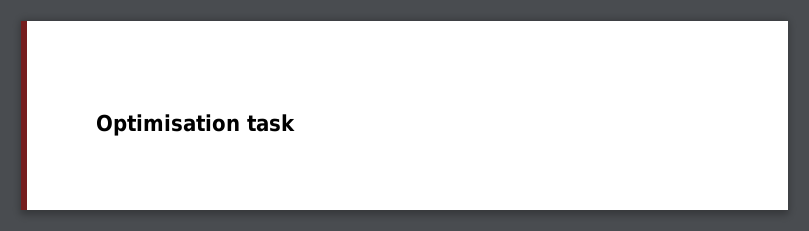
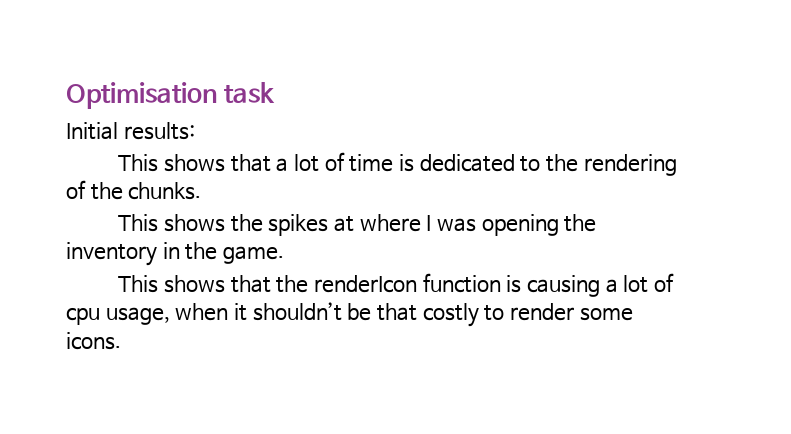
(295, 123) none -> [66,122,195,140] [118,152,677,176] [66,180,202,200] [118,214,597,236] [66,242,285,266] [118,273,674,297] [66,302,633,327] [66,332,121,350] // Initial results: // This shows that a lot of time is dedicated to the rendering of the chunks. // This shows the spikes at where I was opening the inventory in the game. // This shows that the renderIcon function is causing a lot of cpu usage, when it shouldn’t be that costly to render some icons.

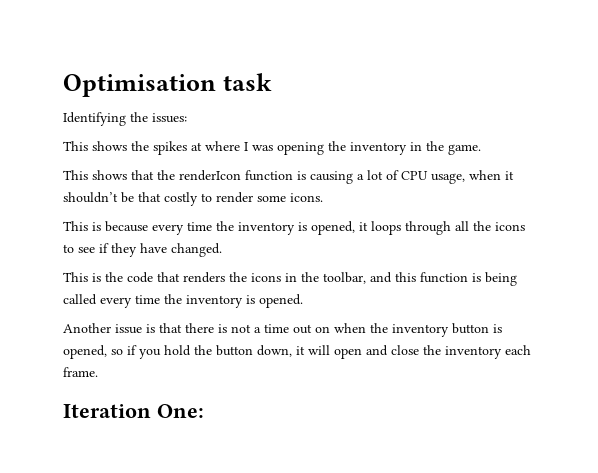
[66,122,195,140] [118,152,677,176] [66,180,202,200] Initial results: // This shows that a lot of time is dedicated to the rendering of the chunks. -> [63,112,187,126] Identifying the issues:
[66,307,100,325] cpu -> [401,171,428,180] CPU
(121, 341) none -> [63,221,525,235] [63,243,222,257] [63,272,517,286] [63,294,303,308] [63,323,502,337] [63,345,531,359] [63,367,98,377] [63,404,204,418] // This is because every time the inventory is opened, it loops through all the icons to see if they have changed. // This is the code that renders the icons in the toolbar, and this function is being called every time the inventory is opened. // Another issue is that there is not a time out on when the inventory button is opened, so if you hold the button down, it will open and close the inventory each frame. // Iteration One:

